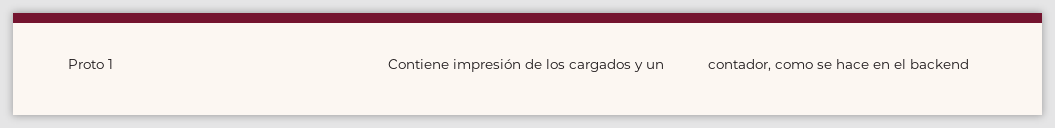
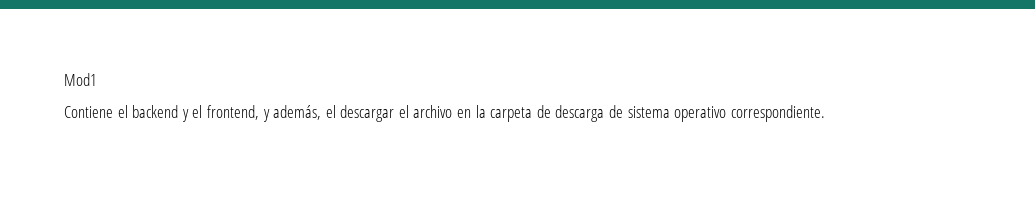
[68,59,113,69] Proto 1 -> [64,73,97,86] Mod1
[453,59,969,72] impresión de los cargados y un contador, como se hace en el backend -> [117,105,825,122] el backend y el frontend, y además, el descargar el archivo en la carpeta de descarga de sistema operativo correspondiente.

